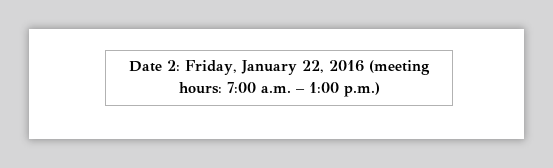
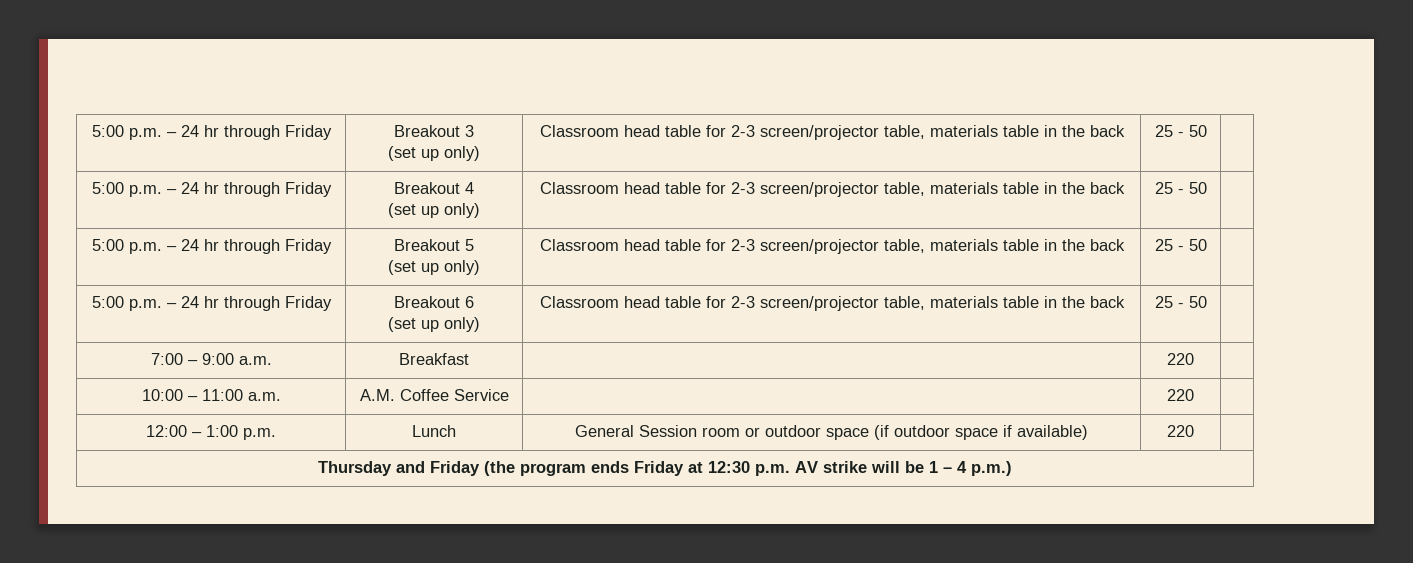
[129,60,430,75] [178,82,339,94] Date 2: Friday, January 22, 2016 (meeting hours: 7:00 a.m. – 1:00 -> [91,125,332,140] [394,125,474,137] [388,146,480,161] [539,125,1125,140] [1154,125,1207,137] [91,182,332,197] [394,182,474,194] [388,203,480,218] [539,182,1125,197] [1154,182,1207,194] [91,239,332,254] [394,239,474,251] [388,260,480,275] [539,239,1125,254] [1154,239,1207,251] [91,296,332,311] [394,296,474,308] [388,317,480,332] [539,296,1125,311] [1154,296,1207,308] [150,353,272,365] [399,353,469,365] [1167,353,1194,365] [141,389,281,401] [359,389,509,401] [1167,389,1194,401] [146,425,276,440] [412,425,456,437] [575,425,1088,440] [1167,425,1194,437] [318,461,967,476] 5:00 p.m. – 24 hr through Friday | Breakout 3 // (set up only) | Classroom head table for 2-3 screen/projector table, materials table in the back | 25 - 50 | // 5:00 p.m. – 24 hr through Friday | Breakout 4 // (set up only) | Classroom head table for 2-3 screen/projector table, materials table in the back | 25 - 50 | // 5:00 p.m. – 24 hr through Friday | Breakout 5 // (set up only) | Classroom head table for 2-3 screen/projector table, materials table in the back | 25 - 50 | // 5:00 p.m. – 24 hr through Friday | Breakout 6 // (set up only) | Classroom head table for 2-3 screen/projector table, materials table in the back | 25 - 50 | // 7:00 – 9:00 a.m. | Breakfast | | 220 | // 10:00 – 11:00 a.m. | A.M. Coffee Service | | 220 | // 12:00 – 1:00 p.m. | Lunch | General Session room or outdoor space (if outdoor space if available) | 220 | // Thursday and Friday (the program ends Friday at 12:30 p.m. AV strike will be 1 – 4

